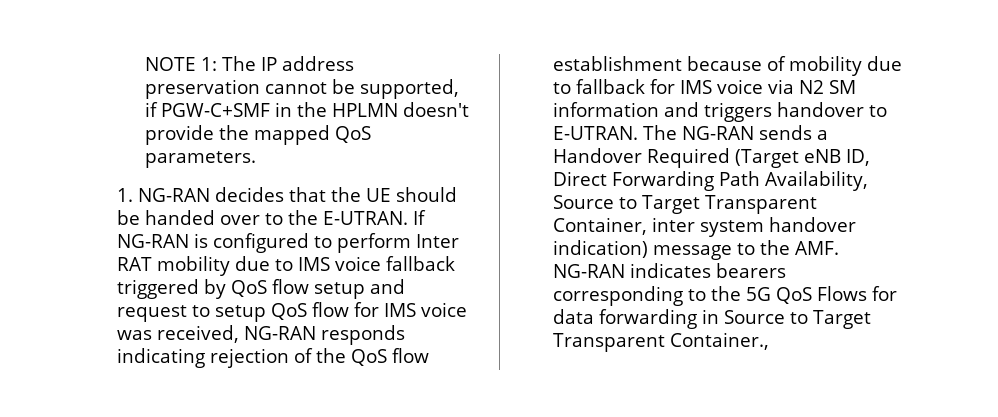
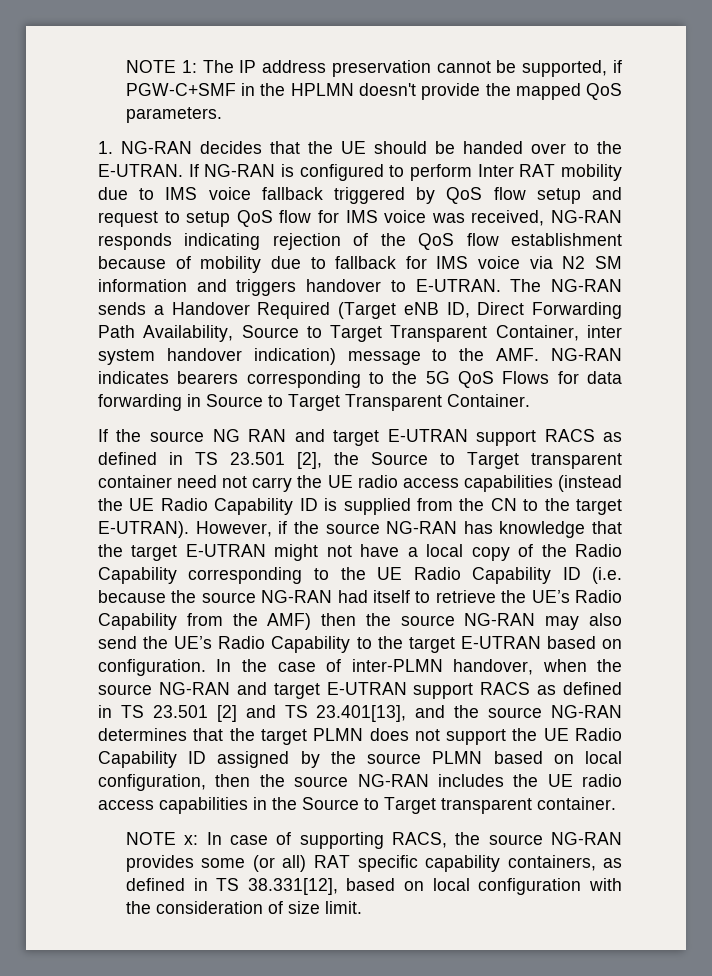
[669,332,769,350] Container., -> [446,394,530,407] [97,429,622,446] [97,452,622,469] [97,475,623,492] [97,498,622,515] [97,521,622,538] [97,544,622,561] [97,567,622,584] [97,590,622,603] [97,613,622,630] [97,636,623,653] [97,659,622,676] [97,682,622,699] [97,705,622,722] [97,728,623,745] [97,751,622,768] [97,774,622,791] [97,797,616,814] [125,832,623,849] [125,855,622,872] [125,878,622,895] [125,901,362,914] Container. // If the source NG RAN and target E-UTRAN support RACS as defined in TS 23.501 [2], the Source to Target transparent container need not carry the UE radio access capabilities (instead the UE Radio Capability ID is supplied from the CN to the target E-UTRAN). However, if the source NG-RAN has knowledge that the target E-UTRAN might not have a local copy of the Radio Capability corresponding to the UE Radio Capability ID (i.e. because the source NG-RAN had itself to retrieve the UE’s Radio Capability from the AMF) then the source NG-RAN may also send the UE’s Radio Capability to the target E-UTRAN based on configuration. In the case of inter-PLMN handover, when the source NG-RAN and target E-UTRAN support RACS as defined in TS 23.501 [2] and TS 23.401[13], and the source NG-RAN determines that the target PLMN does not support the UE Radio Capability ID assigned by the source PLMN based on local configuration, then the source NG-RAN includes the UE radio access capabilities in the Source to Target transparent container. // NOTE x: In case of supporting RACS, the source NG-RAN provides some (or all) RAT specific capability containers, as defined in TS 38.331[12], based on local configuration with the consideration of size limit.

